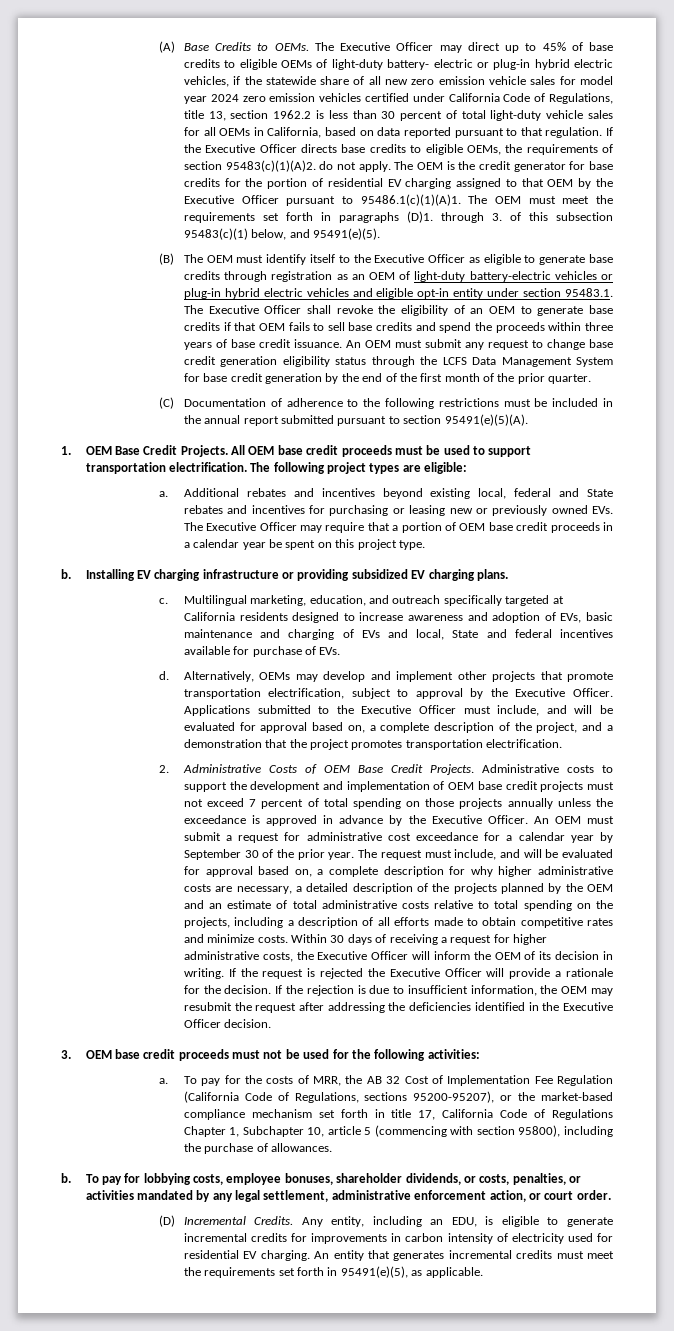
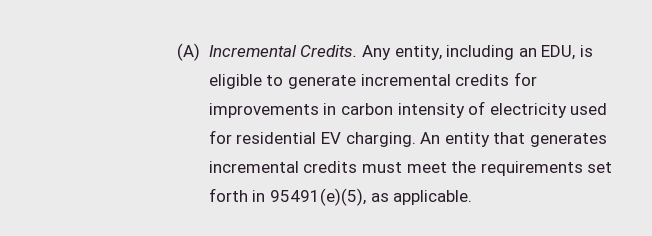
[183,42,614,53] [183,59,613,70] [183,76,613,87] [183,93,614,104] [183,110,613,121] [183,127,613,138] [183,144,613,155] [183,160,613,172] [183,178,613,189] [183,194,614,206] [183,211,613,223] [183,228,381,240] [159,253,613,265] [183,271,613,282] [183,288,613,299] [183,305,613,316] [183,322,613,333] [183,339,614,350] [183,356,613,367] [183,373,592,384] [159,397,613,409] [183,414,528,426] [61,445,532,457] [85,462,468,474] [159,488,614,499] [183,505,613,516] [183,522,613,533] [183,539,425,550] [61,569,508,581] [159,595,564,606] [183,612,614,623] [183,629,613,640] [183,646,341,657] [159,671,613,682] [183,688,613,699] [183,705,614,716] [183,722,613,733] [183,739,563,750] [159,764,613,775] [183,781,614,792] [183,798,613,809] [183,815,614,826] [183,832,614,843] [183,849,614,860] [183,866,614,877] [183,883,613,894] [183,900,613,911] [183,917,613,928] [183,934,548,945] [183,951,614,962] [183,968,614,979] [183,985,613,996] [183,1002,613,1013] [183,1019,272,1028] [61,1049,480,1061] [159,1075,614,1086] [183,1091,613,1103] [183,1109,613,1120] [183,1125,613,1137] [183,1143,333,1154] [61,1173,582,1185] [85,1190,611,1202] [159,1215,176,1227] Base Credits to OEMs. The Executive Officer may direct up to 45% of base credits to eligible OEMs of light-duty battery- electric or plug-in hybrid electric vehicles, if the statewide share of all new zero emission vehicle sales for model year 2024 zero emission vehicles certified under California Code of Regulations, title 13, section 1962.2 is less than 30 percent of total light-duty vehicle sales for all OEMs in California, based on data reported pursuant to that regulation. If the Executive Officer directs base credits to eligible OEMs, the requirements of section 95483(c)(1)(A)2. do not apply. The OEM is the credit generator for base credits for the portion of residential EV charging assigned to that OEM by the Executive Officer pursuant to 95486.1(c)(1)(A)1. The OEM must meet the requirements set forth in paragraphs (D)1. through 3. of this subsection 95483(c)(1) below, and 95491(e)(5). // (B) The OEM must identify itself to the Executive Officer as eligible to generate base credits through registration as an OEM of light-duty battery-electric vehicles or plug-in hybrid electric vehicles and eligible opt-in entity under section 95483.1. The Executive Officer shall revoke the eligibility of an OEM to generate base credits if that OEM fails to sell base credits and spend the proceeds within three years of base credit issuance. An OEM must submit any request to change base credit generation eligibility status through the LCFS Data Management System for base credit generation by the end of the first month of the prior quarter. // (C) Documentation of adherence to the following restrictions must be included in the annual report submitted pursuant to section 95491(e)(5)(A). // 1. OEM Base Credit Projects. All OEM base credit proceeds must be used to support transportation electrification. The following project types are eligible: // a. Additional rebates and incentives beyond existing local, federal and State rebates and incentives for purchasing or leasing new or previously owned EVs. The Executive Officer may require that a portion of OEM base credit proceeds in a calendar year be spent on this project type. // b. Installing EV charging infrastructure or providing subsidized EV charging plans. // c. Multilingual marketing, education, and outreach specifically targeted at California residents designed to increase awareness and adoption of EVs, basic maintenance and charging of EVs and local, State and federal incentives available for purchase of EVs. // d. Alternatively, OEMs may develop and implement other projects that promote transportation electrification, subject to approval by the Executive Officer. Applications submitted to the Executive Officer must include, and will be evaluated for approval based on, a complete description of the project, and a demonstration that the project promotes transportation electrification. // 2. Administrative Costs of OEM Base Credit Projects. Administrative costs to support the development and implementation of OEM base credit projects must not exceed 7 percent of total spending on those projects annually unless the exceedance is approved in advance by the Executive Officer. An OEM must submit a request for administrative cost exceedance for a calendar year by September 30 of the prior year. The request must include, and will be evaluated for approval based on, a complete description for why higher administrative costs are necessary, a detailed description of the projects planned by the OEM and an estimate of total administrative costs relative to total spending on the projects, including a description of all efforts made to obtain competitive rates and minimize costs. Within 30 days of receiving a request for higher administrative costs, the Executive Officer will inform the OEM of its decision in writing. If the request is rejected the Executive Officer will provide a rationale for the decision. If the rejection is due to insufficient information, the OEM may resubmit the request after addressing the deficiencies identified in the Executive Officer decision. // 3. OEM base credit proceeds must not be used for the following activities: // a. To pay for the costs of MRR, the AB 32 Cost of Implementation Fee Regulation (California Code of Regulations, sections 95200-95207), or the market-based compliance mechanism set forth in title 17, California Code of Regulations Chapter 1, Subchapter 10, article 5 (commencing with section 95800), including the purchase of allowances. // b. To pay for lobbying costs, employee bonuses, shareholder dividends, or costs, penalties, or activities mandated by any legal settlement, administrative enforcement action, or court order. // (D) -> (201, 52) none

